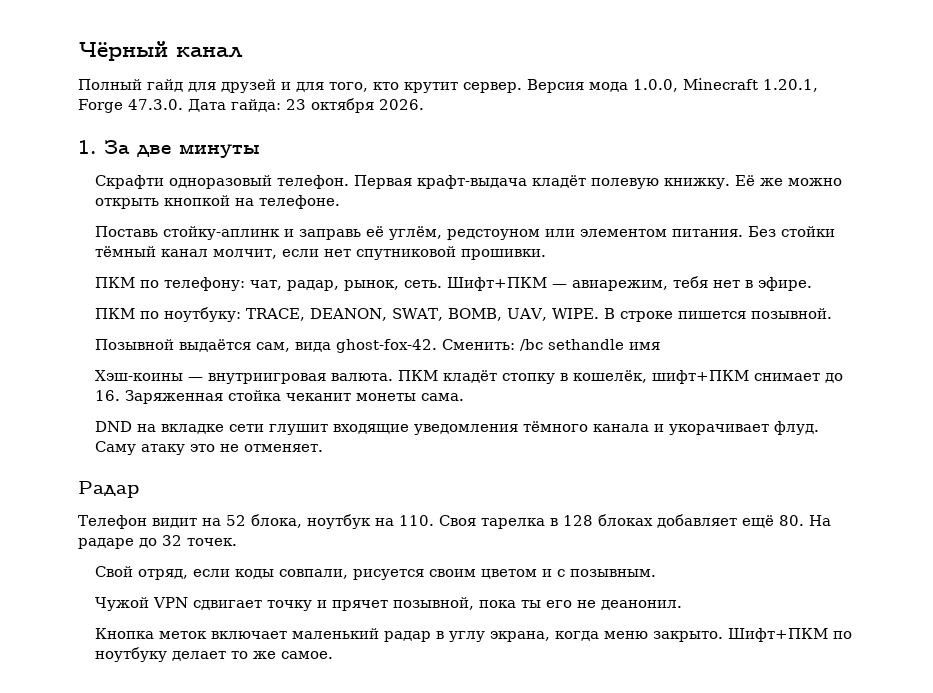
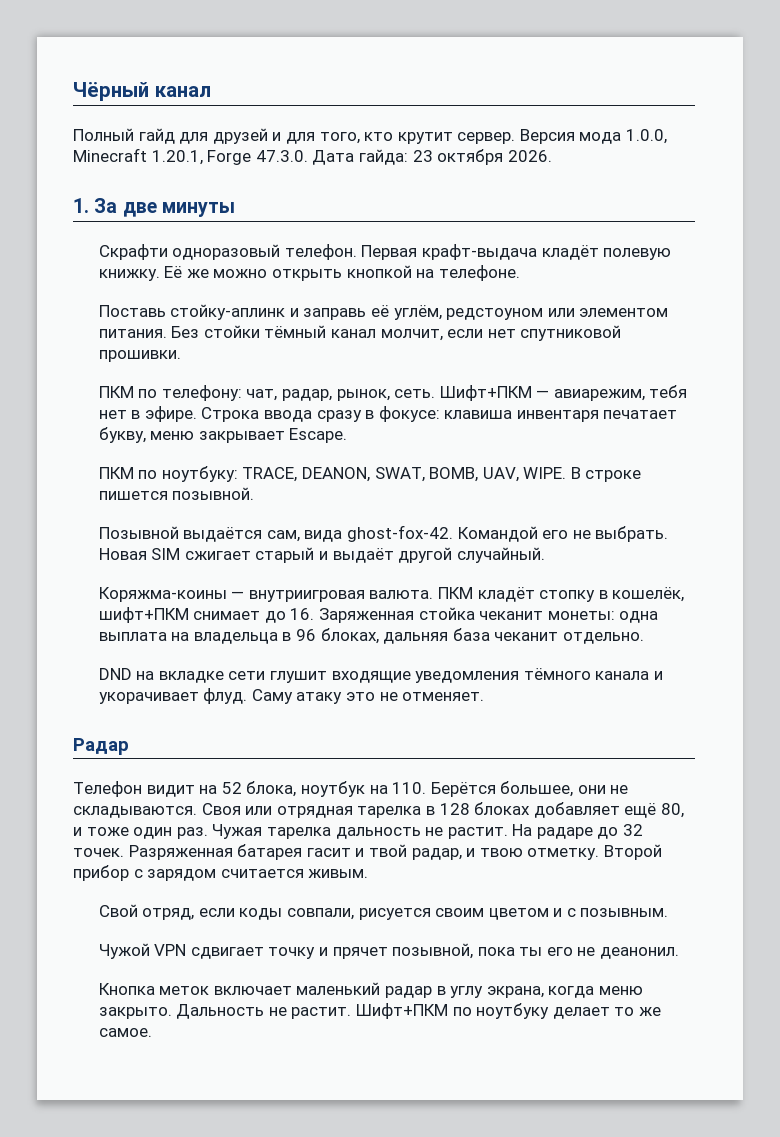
(812, 284) none -> [201,406,678,422] [98,427,348,443] Строка ввода сразу в фокусе: клавиша инвентаря печатает букву, меню закрывает Escape.
[441,339,660,351] [94,370,183,381] Сменить: /bc sethandle имя // Хэш-коины -> [457,526,669,542] [98,547,545,563] [98,587,227,602] Командой его не выбрать. Новая SIM сжигает старый и выдаёт другой случайный. // Коряжма-коины
[355,393,464,401] монеты сама. -> [547,611,659,623] [98,628,644,644] монеты: одна выплата на владельца в 96 блоках, дальняя база чеканит отдельно.
[439,515,476,526] Своя -> [430,781,629,797] [73,803,353,818] Берётся большее, они не складываются. Своя или отрядная
[779,515,804,526] 80. -> [660,803,684,818] [73,824,508,839] 80, и тоже один раз. Чужая тарелка дальность не растит.
(237, 542) none -> [128,844,662,860] [73,865,369,881] Разряженная батарея гасит и твой радар, и твою отметку. Второй прибор с зарядом считается живым.
(723, 636) none -> [176,1004,352,1019] Дальность не растит.

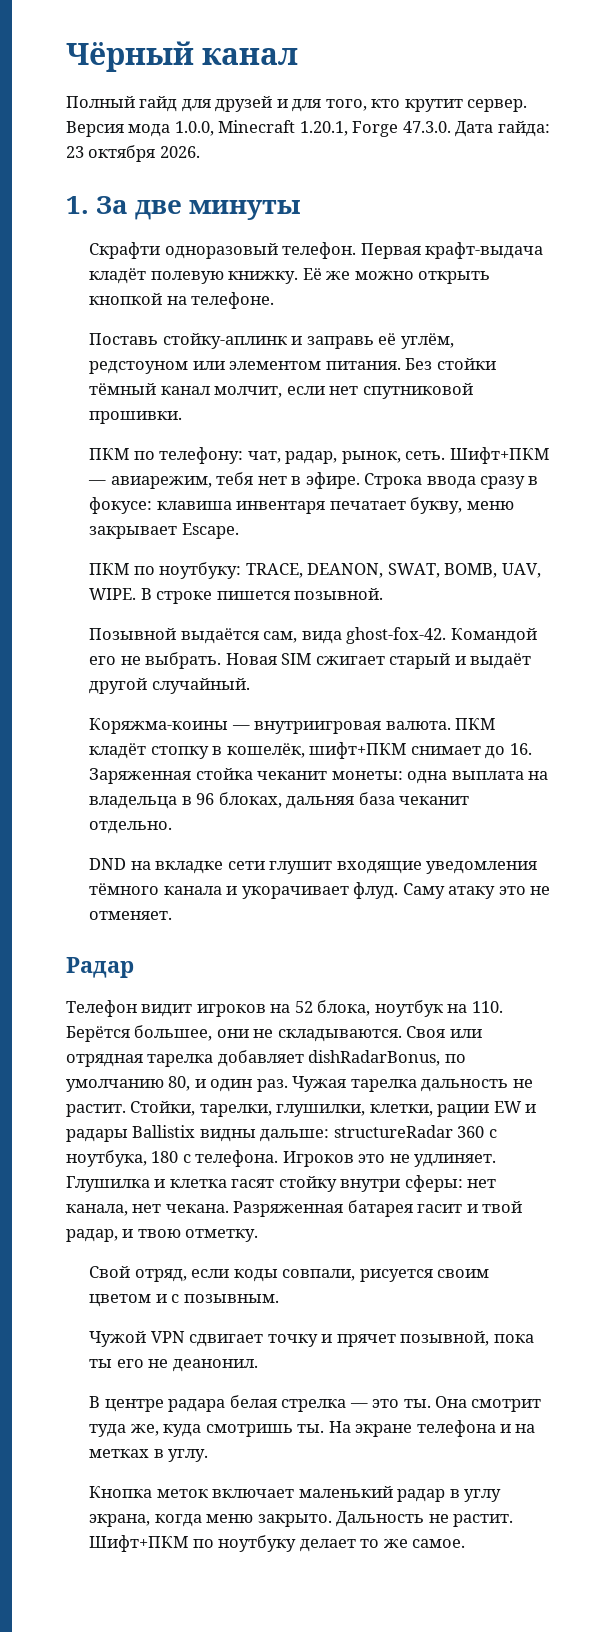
(195, 791) none -> [196,1004,266,1017] игроков
[425,802,657,818] в 128 блоках добавляет ещё -> [217,1050,466,1067] [66,1079,164,1092] добавляет dishRadarBonus, по умолчанию
[86,827,129,836] тоже -> (206, 1083) none
[512,824,644,839] [73,848,124,857] На радаре до 32 точек. -> [130,1101,537,1117] [66,1125,497,1142] [66,1150,497,1167] [66,1175,497,1192] [66,1204,229,1216] Стойки, тарелки, глушилки, клетки, рации EW и радары Ballistix видны дальше: structureRadar 360 с ноутбука, 180 с телефона. Игроков это не удлиняет. Глушилка и клетка гасят стойку внутри сферы: нет канала, нет чекана.
[603,844,662,860] [73,865,369,881] Второй прибор с зарядом считается живым. -> (259, 1235) none
(680, 953) none -> [89,1395,542,1412] [89,1420,536,1437] [89,1449,209,1462] // В центре радара белая стрелка — это ты. Она смотрит туда же, куда смотришь ты. На экране телефона и на метках в углу.

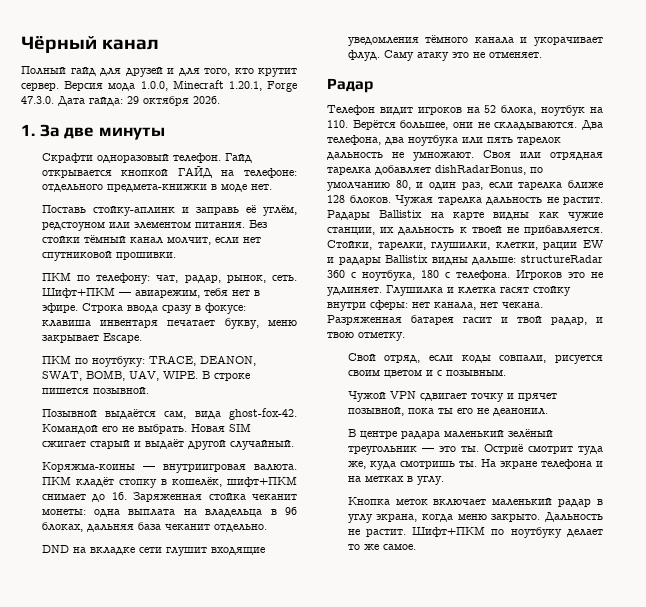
[66,146,84,158] 23 -> [127,96,139,104] 29
[360,242,544,259] [89,268,491,284] [89,292,275,309] Первая крафт-выдача кладёт полевую книжку. Её же можно открыть кнопкой на телефоне. -> [224,153,252,163] [41,166,298,178] [41,183,272,192] Гайд открывается кнопкой ГАЙД на телефоне: отдельного предмета-книжки в моде нет.
(402, 1035) none -> [582,120,603,130] [327,135,561,146] [327,151,474,161] Два телефона, два ноутбука или пять тарелок дальность не умножают.
[256,1079,288,1092] раз. -> [461,180,603,190] [327,195,391,204] раз, если тарелка ближе 128 блоков.
(126, 1110) none -> [327,210,603,221] [327,225,603,235] Радары Ballistix на карте видны как чужие станции, их дальность к твоей не прибавляется.
[229,1395,347,1412] белая стрелка -> [443,429,553,438] [347,446,417,455] маленький зелёный треугольник
[434,1396,467,1408] Она -> [483,444,523,454] Остриё

